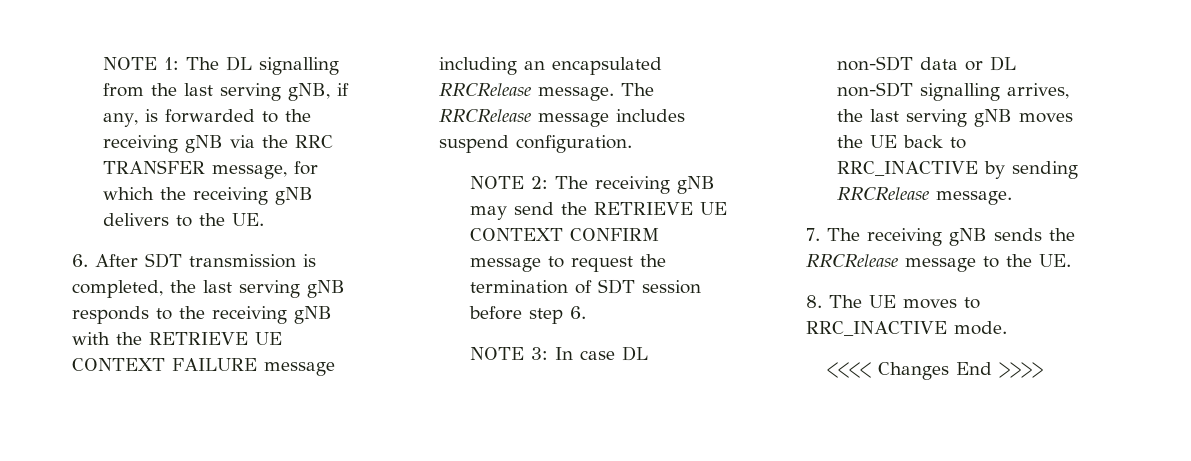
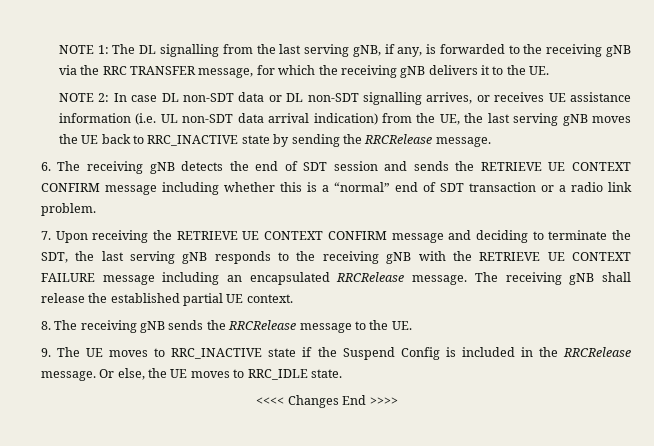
[176,213,265,227] [72,253,317,268] [72,280,164,298] to the UE. // 6. After SDT transmission is completed, -> [481,65,550,75] [58,92,631,105] [58,113,631,126] [58,134,491,147] [40,161,631,174] [40,182,632,195] [40,203,96,216] [40,230,631,243] [40,252,68,263] it to the UE. // NOTE 2: In case DL non-SDT data or DL non-SDT signalling arrives, or receives UE assistance information (i.e. UL non-SDT data arrival indication) from the UE, the last serving gNB moves the UE back to RRC_INACTIVE state by sending the RRCRelease message. // 6. The receiving gNB detects the end of SDT session and sends the RETRIEVE UE CONTEXT CONFIRM message including whether this is a “normal” end of SDT transaction or a radio link problem. // 7. Upon receiving the RETRIEVE UE CONTEXT CONFIRM message and deciding to terminate the SDT,
[439,109,686,127] [439,135,633,153] [470,176,716,194] [470,202,728,220] [470,228,660,241] [470,254,667,272] [470,279,702,294] [469,306,587,324] [470,346,649,361] [837,56,1017,71] [837,82,1070,101] [837,109,1074,127] [837,135,967,149] [837,161,1079,179] [837,187,1013,205] [806,228,821,241] RRCRelease message includes suspend configuration. // NOTE 2: The receiving gNB may send the RETRIEVE UE CONTEXT CONFIRM message to request the termination of SDT session before step 6. // NOTE 3: In case DL non-SDT data or DL non-SDT signalling arrives, the last serving gNB moves the UE back to RRC_INACTIVE by sending RRCRelease message. // 7. -> [505,272,632,285] [40,293,293,306] [40,321,51,330] receiving gNB shall release the established partial UE context. // 8.
[806,295,823,308] 8. -> [40,348,51,357] 9.
[954,321,1008,335] mode. -> [268,347,631,360] [40,368,342,381] state if the Suspend Config is included in the RRCRelease message. Or else, the UE moves to RRC_IDLE state.

